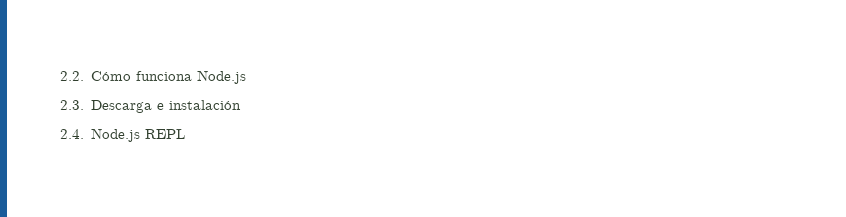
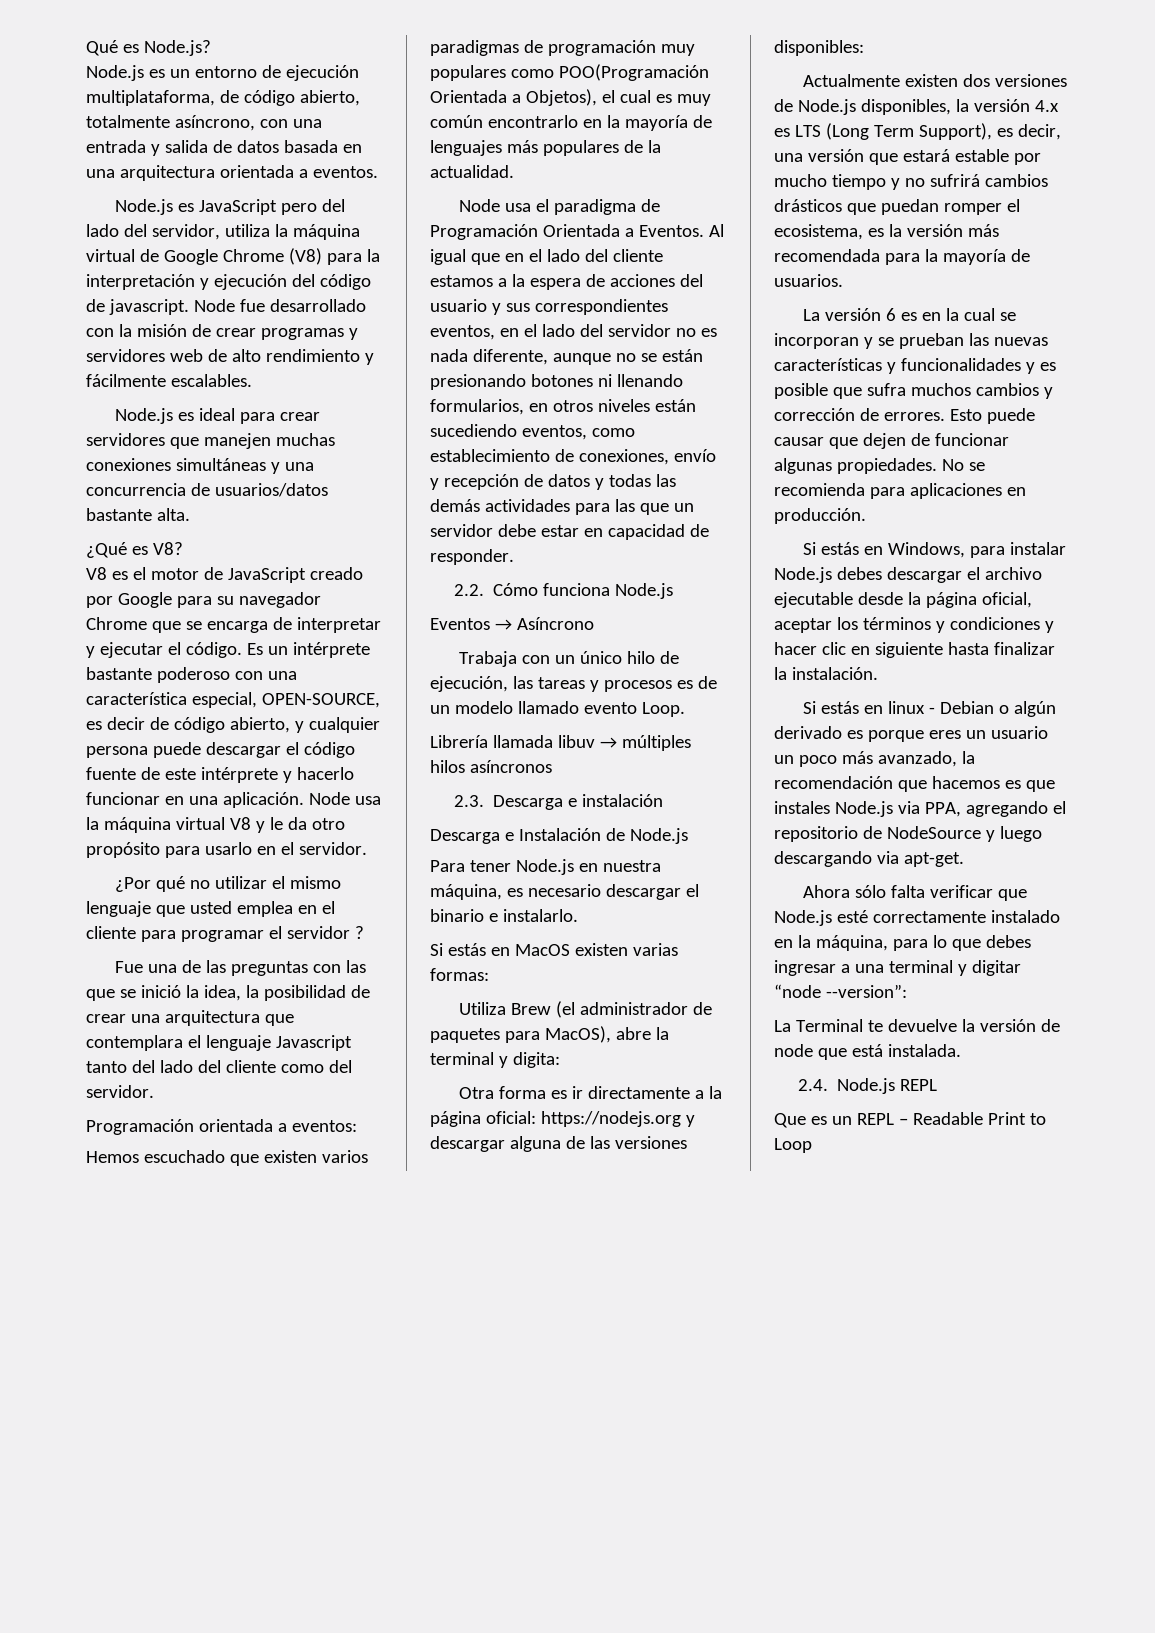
[59,70,247,84] [59,100,242,113] [59,128,186,142] 2.2. Cómo funciona Node.js // 2.3. Descarga e instalación // 2.4. Node.js REPL -> [86,40,211,56] [86,65,359,81] [86,90,360,106] [86,115,322,131] [86,140,362,156] [86,165,378,181] [114,199,345,215] [86,224,360,240] [86,248,380,265] [86,274,371,290] [86,299,366,315] [86,324,358,340] [86,349,374,365] [86,374,252,387] [114,408,320,424] [86,433,335,449] [86,458,314,474] [86,483,328,497] [86,508,190,521] [86,542,183,558] [86,567,363,583] [86,592,321,608] [86,617,381,633] [86,642,370,658] [86,667,297,683] [86,692,380,708] [86,717,380,733] [86,742,355,758] [86,767,354,783] [86,792,381,808] [86,817,345,833] [86,842,367,858] [114,876,341,892] [86,901,335,917] [86,926,364,942] [114,960,366,976] [86,985,370,1001] [86,1010,294,1026] [86,1035,352,1051] [86,1060,352,1073] [86,1085,154,1098] [86,1119,357,1135] [86,1150,368,1166] [430,40,695,56] [430,64,709,81] [430,89,711,106] [430,115,712,131] [430,140,661,156] [430,165,514,178] [458,199,660,215] [430,224,724,240] [430,249,663,265] [430,274,703,290] [430,299,668,315] [430,324,717,340] [430,349,703,365] [430,374,683,390] [430,399,696,415] [430,424,635,440] [430,449,716,465] [430,474,676,490] [430,499,694,515] [430,524,709,540] [430,549,514,565] [453,583,674,599] [430,617,594,630] [458,651,679,667] [430,676,717,692] [430,701,685,717] [430,735,691,751] [430,760,552,773] [453,794,664,810] [430,828,688,844] [430,859,661,875] [430,884,699,900] [430,909,578,922] [430,943,678,956] [430,968,489,981] [458,1001,712,1018] [430,1026,669,1043] [430,1052,560,1068] [458,1086,722,1099] [430,1111,695,1127] [430,1136,687,1152] [774,40,864,56] [802,74,1067,87] [774,99,1059,115] [774,123,1061,140] [774,149,1041,165] [774,174,1048,190] [774,199,1020,215] [774,224,999,240] [774,249,1030,265] [774,274,843,287] [802,308,1016,321] [774,333,1048,349] [774,358,1056,374] [774,383,1053,399] [774,408,1035,424] [774,433,1009,449] [774,458,985,474] [774,483,1026,499] [774,508,866,524] [802,542,1066,558] [774,567,1042,583] [774,592,1032,608] [774,617,1054,633] [774,642,1055,658] [774,667,878,680] [802,701,1056,717] [774,726,1048,742] [774,751,975,767] [774,776,1055,792] [774,801,1066,817] [774,826,1042,842] [774,851,964,867] [802,885,1027,901] [774,910,1060,926] [774,935,1031,951] [774,960,1021,976] [774,984,907,998] [774,1019,1060,1032] [774,1044,961,1060] [797,1078,938,1094] [774,1112,1046,1128] [774,1138,812,1153] Qué es Node.js? // Node.js es un entorno de ejecución multiplataforma, de código abierto, totalmente asíncrono, con una entrada y salida de datos basada en una arquitectura orientada a eventos. // Node.js es JavaScript pero del lado del servidor, utiliza la máquina virtual de Google Chrome (V8) para la interpretación y ejecución del código de javascript. Node fue desarrollado con la misión de crear programas y servidores web de alto rendimiento y fácilmente escalables. // Node.js es ideal para crear servidores que manejen muchas conexiones simultáneas y una concurrencia de usuarios/datos bastante alta. // ¿Qué es V8? // V8 es el motor de JavaScript creado por Google para su navegador Chrome que se encarga de interpretar y ejecutar el código. Es un intérprete bastante poderoso con una característica especial, OPEN-SOURCE, es decir de código abierto, y cualquier persona puede descargar el código fuente de este intérprete y hacerlo funcionar en una aplicación. Node usa la máquina virtual V8 y le da otro propósito para usarlo en el servidor. // ¿Por qué no utilizar el mismo lenguaje que usted emplea en el cliente para programar el servidor ? // Fue una de las preguntas con las que se inició la idea, la posibilidad de crear una arquitectura que contemplara el lenguaje Javascript tanto del lado del cliente como del servidor. // Programación orientada a eventos: // Hemos escuchado que existen varios paradigmas de programación muy populares como POO(Programación Orientada a Objetos), el cual es muy común encontrarlo en la mayoría de lenguajes más populares de la actualidad. // Node usa el paradigma de Programación Orientada a Eventos. Al igual que en el lado del cliente estamos a la espera de acciones del usuario y sus correspondientes eventos, en el lado del servidor no es nada diferente, aunque no se están presionando botones ni llenando formularios, en otros niveles están sucediendo eventos, como establecimiento de conexiones, envío y recepción de datos y todas las demás actividades para las que un servidor debe estar en capacidad de responder. // 2.2. Cómo funciona Node.js // Eventos → Asíncrono // Trabaja con un único hilo de ejecución, las tareas y procesos es de un modelo llamado evento Loop. // Librería llamada libuv → múltiples hilos asíncronos // 2.3. Descarga e instalación // Descarga e Instalación de Node.js // Para tener Node.js en nuestra máquina, es necesario descargar el binario e instalarlo. // Si estás en MacOS existen varias formas: // Utiliza Brew (el administrador de paquetes para MacOS), abre la terminal y digita: // Otra forma es ir directamente a la página oficial: https://nodejs.org y descargar alguna de las versiones disponibles: // Actualmente existen dos versiones de Node.js disponibles, la versión 4.x es LTS (Long Term Support), es decir, una versión que estará estable por mucho tiempo y no sufrirá cambios drásticos que puedan romper el ecosistema, es la versión más recomendada para la mayoría de usuarios. // La versión 6 es en la cual se incorporan y se prueban las nuevas características y funcionalidades y es posible que sufra muchos cambios y corrección de errores. Esto puede causar que dejen de funcionar algunas propiedades. No se recomienda para aplicaciones en producción. // Si estás en Windows, para instalar Node.js debes descargar el archivo ejecutable desde la página oficial, aceptar los términos y condiciones y hacer clic en siguiente hasta finalizar la instalación. // Si estás en linux - Debian o algún derivado es porque eres un usuario un poco más avanzado, la recomendación que hacemos es que instales Node.js via PPA, agregando el repositorio de NodeSource y luego descargando via apt-get. // Ahora sólo falta verificar que Node.js esté correctamente instalado en la máquina, para lo que debes ingresar a una terminal y digitar “node --version”: // La Terminal te devuelve la versión de node que está instalada. // 2.4. Node.js REPL // Que es un REPL – Readable Print to Loop

